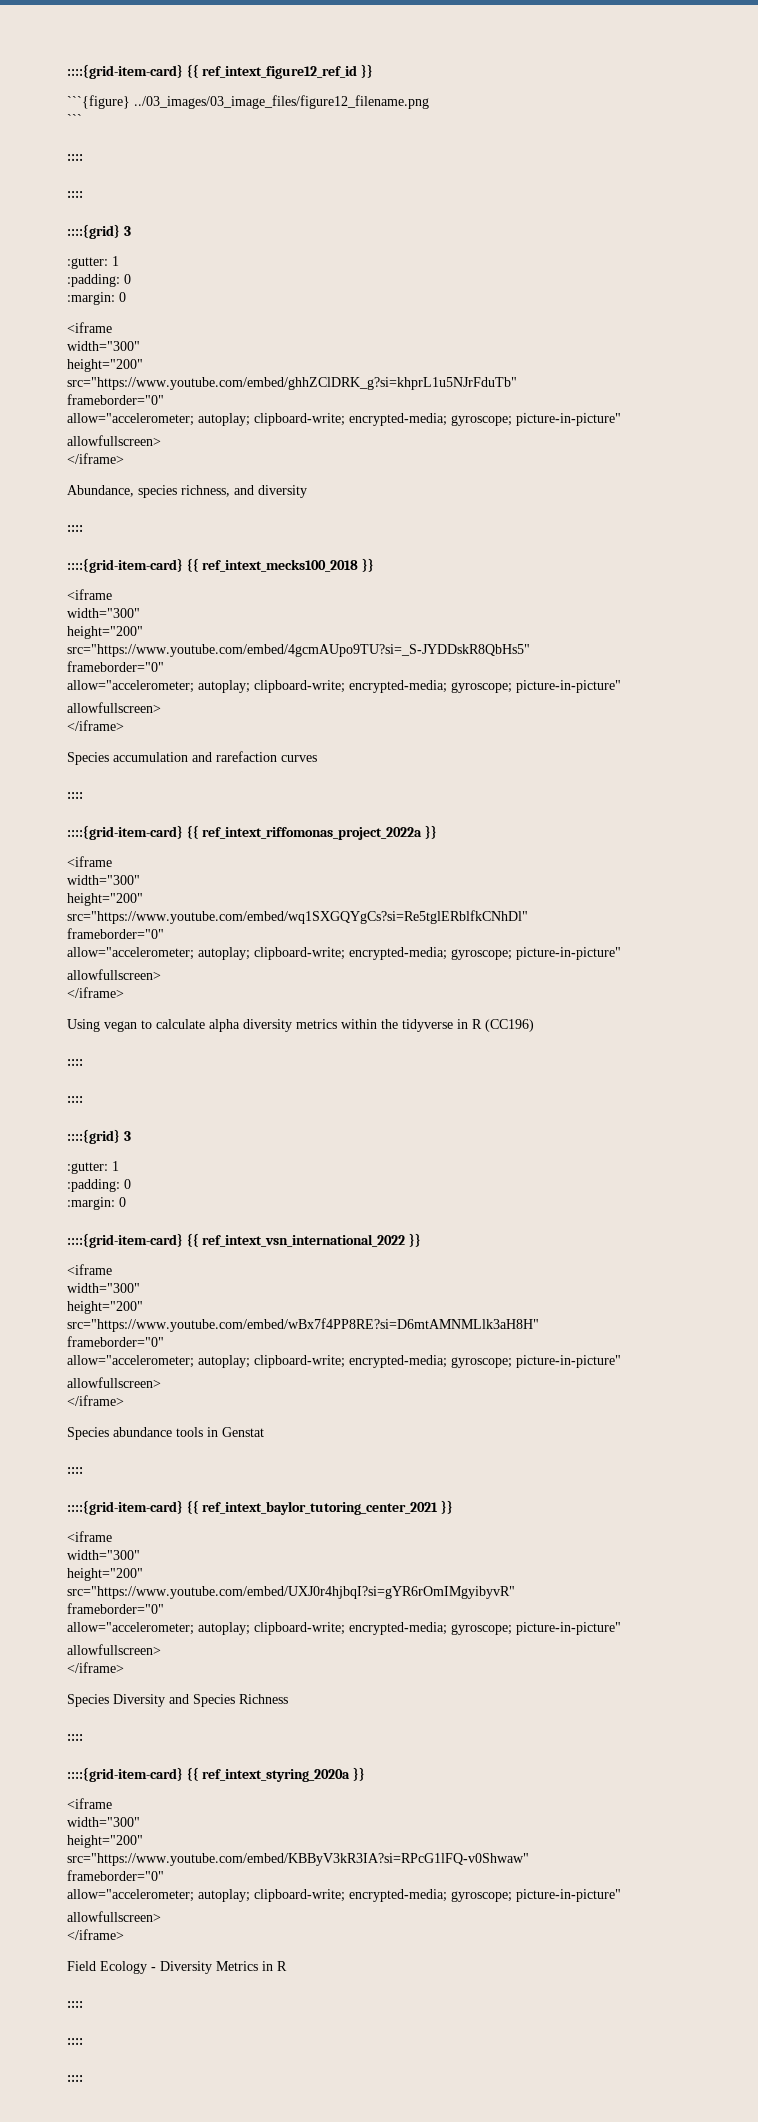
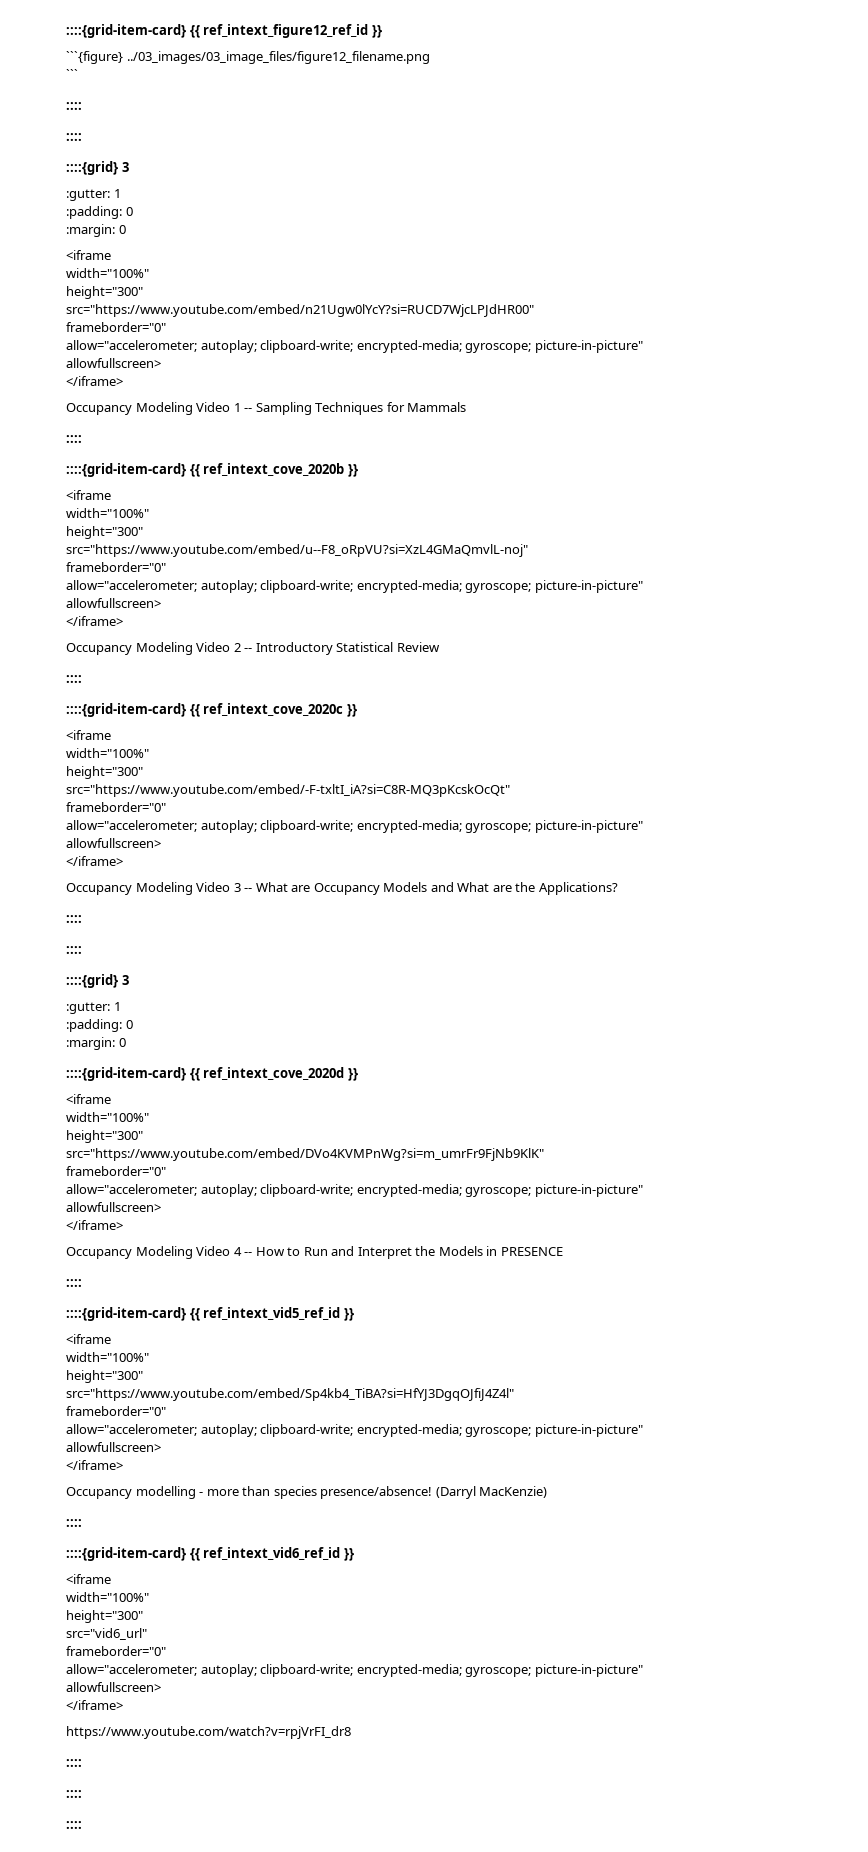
[67,341,140,351] [67,359,143,372] [67,377,517,390] [67,394,164,405] [67,413,621,426] [67,435,161,446] [67,453,124,464] [67,485,307,498] [67,525,83,532] [67,558,374,573] [67,589,112,600] [67,608,140,618] [67,626,143,639] [67,644,530,657] [67,661,164,672] [67,680,621,693] [67,702,161,713] [67,720,124,731] [67,751,317,765] [67,792,83,799] [67,825,437,840] [67,856,112,867] [67,875,140,885] [67,893,143,906] [67,910,528,924] [67,928,164,939] [67,947,621,960] [67,969,161,980] [67,987,124,998] [67,1019,534,1032] width="300" // height="200" // src="https://www.youtube.com/embed/ghhZClDRK_g?si=khprL1u5NJrFduTb" // frameborder="0" // allow="accelerometer; autoplay; clipboard-write; encrypted-media; gyroscope; picture-in-picture" // allowfullscreen> // </iframe> // Abundance, species richness, and diversity // :::: // ::::{grid-item-card} {{ ref_intext_mecks100_2018 }} // <iframe // width="300" // height="200" // src="https://www.youtube.com/embed/4gcmAUpo9TU?si=_S-JYDDskR8QbHs5" // frameborder="0" // allow="accelerometer; autoplay; clipboard-write; encrypted-media; gyroscope; picture-in-picture" // allowfullscreen> // </iframe> // Species accumulation and rarefaction curves // :::: // ::::{grid-item-card} {{ ref_intext_riffomonas_project_2022a }} // <iframe // width="300" // height="200" // src="https://www.youtube.com/embed/wq1SXGQYgCs?si=Re5tglERblfkCNhDl" // frameborder="0" // allow="accelerometer; autoplay; clipboard-write; encrypted-media; gyroscope; picture-in-picture" // allowfullscreen> // </iframe> // Using vegan to calculate alpha diversity metrics within the tidyverse in R (CC196) -> [66,268,149,278] [66,286,143,299] [66,304,534,317] [66,322,166,332] [66,340,643,353] [66,358,161,368] [66,376,123,386] [66,402,467,415] [66,435,82,443] [66,463,358,477] [66,490,111,500] [66,508,149,518] [66,526,143,539] [66,544,528,557] [66,562,166,572] [66,580,643,593] [66,598,161,608] [66,616,123,626] [66,642,440,655] [66,675,82,683] [66,703,357,717] [66,730,111,740] [66,748,149,758] [66,766,143,779] [66,784,510,797] [66,802,166,812] [66,820,643,833] [66,838,161,848] [66,856,123,866] [66,882,618,895] width="100%" // height="300" // src="https://www.youtube.com/embed/n21Ugw0lYcY?si=RUCD7WjcLPJdHR00" // frameborder="0" // allow="accelerometer; autoplay; clipboard-write; encrypted-media; gyroscope; picture-in-picture" // allowfullscreen> // </iframe> // Occupancy Modeling Video 1 -- Sampling Techniques for Mammals // :::: // ::::{grid-item-card} {{ ref_intext_cove_2020b }} // <iframe // width="100%" // height="300" // src="https://www.youtube.com/embed/u--F8_oRpVU?si=XzL4GMaQmvlL-noj" // frameborder="0" // allow="accelerometer; autoplay; clipboard-write; encrypted-media; gyroscope; picture-in-picture" // allowfullscreen> // </iframe> // Occupancy Modeling Video 2 -- Introductory Statistical Review // :::: // ::::{grid-item-card} {{ ref_intext_cove_2020c }} // <iframe // width="100%" // height="300" // src="https://www.youtube.com/embed/-F-txltI_iA?si=C8R-MQ3pKcskOcQt" // frameborder="0" // allow="accelerometer; autoplay; clipboard-write; encrypted-media; gyroscope; picture-in-picture" // allowfullscreen> // </iframe> // Occupancy Modeling Video 3 -- What are Occupancy Models and What are the Applications?
[202,1233,421,1247] [67,1264,112,1275] [67,1283,140,1293] [67,1301,143,1314] [67,1318,539,1332] [67,1336,164,1347] [67,1355,621,1368] [67,1377,161,1388] [67,1395,124,1406] [67,1427,264,1440] [67,1467,83,1474] [67,1500,453,1515] [67,1531,112,1542] [67,1550,140,1560] [67,1568,143,1581] [67,1586,515,1599] [67,1603,164,1614] [67,1622,621,1635] [67,1644,161,1655] [67,1662,124,1673] [67,1694,288,1707] [67,1734,83,1741] [67,1767,365,1782] [67,1798,112,1809] [67,1817,140,1827] [67,1835,143,1848] [67,1853,529,1866] [67,1870,164,1881] [67,1889,621,1902] [67,1911,161,1922] [67,1929,124,1940] [67,1961,287,1974] ref_intext_vsn_international_2022 }} // <iframe // width="300" // height="200" // src="https://www.youtube.com/embed/wBx7f4PP8RE?si=D6mtAMNMLlk3aH8H" // frameborder="0" // allow="accelerometer; autoplay; clipboard-write; encrypted-media; gyroscope; picture-in-picture" // allowfullscreen> // </iframe> // Species abundance tools in Genstat // :::: // ::::{grid-item-card} {{ ref_intext_baylor_tutoring_center_2021 }} // <iframe // width="300" // height="200" // src="https://www.youtube.com/embed/UXJ0r4hjbqI?si=gYR6rOmIMgyibyvR" // frameborder="0" // allow="accelerometer; autoplay; clipboard-write; encrypted-media; gyroscope; picture-in-picture" // allowfullscreen> // </iframe> // Species Diversity and Species Richness // :::: // ::::{grid-item-card} {{ ref_intext_styring_2020a }} // <iframe // width="300" // height="200" // src="https://www.youtube.com/embed/KBByV3kR3IA?si=RPcG1lFQ-v0Shwaw" // frameborder="0" // allow="accelerometer; autoplay; clipboard-write; encrypted-media; gyroscope; picture-in-picture" // allowfullscreen> // </iframe> // Field Ecology - Diversity Metrics in R -> [203,1067,358,1081] [66,1094,111,1104] [66,1112,149,1122] [66,1130,143,1143] [66,1148,544,1161] [66,1166,166,1176] [66,1184,643,1197] [66,1202,161,1212] [66,1220,123,1230] [66,1246,563,1259] [66,1279,82,1287] [66,1307,354,1321] [66,1334,111,1344] [66,1352,149,1362] [66,1370,143,1383] [66,1388,514,1401] [66,1406,166,1416] [66,1424,643,1437] [66,1442,161,1452] [66,1460,123,1470] [66,1486,548,1499] [66,1519,82,1527] [66,1547,354,1561] [66,1574,111,1584] [66,1592,149,1602] [66,1610,143,1623] [66,1628,147,1640] [66,1646,166,1656] [66,1664,643,1677] [66,1682,161,1692] [66,1700,123,1710] [66,1726,351,1739] ref_intext_cove_2020d }} // <iframe // width="100%" // height="300" // src="https://www.youtube.com/embed/DVo4KVMPnWg?si=m_umrFr9FjNb9KlK" // frameborder="0" // allow="accelerometer; autoplay; clipboard-write; encrypted-media; gyroscope; picture-in-picture" // allowfullscreen> // </iframe> // Occupancy Modeling Video 4 -- How to Run and Interpret the Models in PRESENCE // :::: // ::::{grid-item-card} {{ ref_intext_vid5_ref_id }} // <iframe // width="100%" // height="300" // src="https://www.youtube.com/embed/Sp4kb4_TiBA?si=HfYJ3DgqOJfiJ4Z4l" // frameborder="0" // allow="accelerometer; autoplay; clipboard-write; encrypted-media; gyroscope; picture-in-picture" // allowfullscreen> // </iframe> // Occupancy modelling - more than species presence/absence! (Darryl MacKenzie) // :::: // ::::{grid-item-card} {{ ref_intext_vid6_ref_id }} // <iframe // width="100%" // height="300" // src="vid6_url" // frameborder="0" // allow="accelerometer; autoplay; clipboard-write; encrypted-media; gyroscope; picture-in-picture" // allowfullscreen> // </iframe> // https://www.youtube.com/watch?v=rpjVrFI_dr8

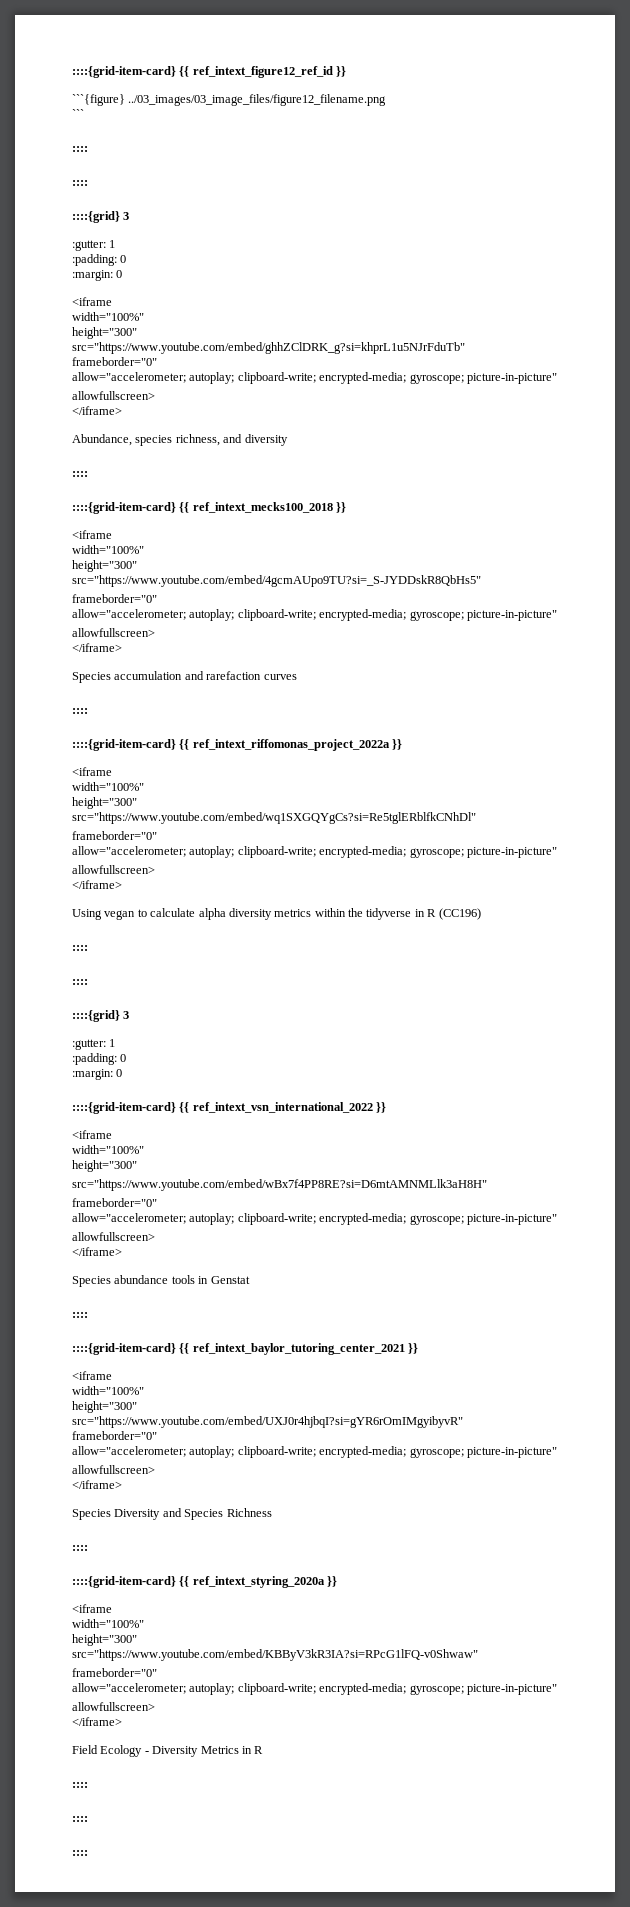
[66,304,534,317] [66,322,166,332] [66,340,643,353] [66,358,161,368] [66,376,123,386] [66,402,467,415] [66,435,82,443] [66,463,358,477] [66,490,111,500] [66,508,149,518] [66,526,143,539] [66,544,528,557] [66,562,166,572] [66,580,643,593] [66,598,161,608] [66,616,123,626] [66,642,440,655] [66,675,82,683] [66,703,357,717] [66,730,111,740] [66,748,149,758] [66,766,143,779] [66,784,510,797] [66,802,166,812] [66,820,643,833] [66,838,161,848] [66,856,123,866] [66,882,618,895] src="https://www.youtube.com/embed/n21Ugw0lYcY?si=RUCD7WjcLPJdHR00" // frameborder="0" // allow="accelerometer; autoplay; clipboard-write; encrypted-media; gyroscope; picture-in-picture" // allowfullscreen> // </iframe> // Occupancy Modeling Video 1 -- Sampling Techniques for Mammals // :::: // ::::{grid-item-card} {{ ref_intext_cove_2020b }} // <iframe // width="100%" // height="300" // src="https://www.youtube.com/embed/u--F8_oRpVU?si=XzL4GMaQmvlL-noj" // frameborder="0" // allow="accelerometer; autoplay; clipboard-write; encrypted-media; gyroscope; picture-in-picture" // allowfullscreen> // </iframe> // Occupancy Modeling Video 2 -- Introductory Statistical Review // :::: // ::::{grid-item-card} {{ ref_intext_cove_2020c }} // <iframe // width="100%" // height="300" // src="https://www.youtube.com/embed/-F-txltI_iA?si=C8R-MQ3pKcskOcQt" // frameborder="0" // allow="accelerometer; autoplay; clipboard-write; encrypted-media; gyroscope; picture-in-picture" // allowfullscreen> // </iframe> // Occupancy Modeling Video 3 -- What are Occupancy Models and What are the Applications? -> [72,342,465,354] [72,357,157,366] [72,372,557,384] [72,391,155,400] [72,406,122,415] [72,434,288,446] [72,471,88,477] [72,502,347,514] [72,530,112,539] [72,545,144,554] [72,560,137,572] [72,575,481,587] [72,594,157,603] [72,609,557,621] [72,628,155,637] [72,643,122,652] [72,671,297,683] [72,708,88,714] [72,739,403,751] [72,767,112,776] [72,782,144,791] [72,797,137,809] [72,812,476,824] [72,831,157,840] [72,846,557,858] [72,865,155,874] [72,880,122,889] [72,908,481,920] src="https://www.youtube.com/embed/ghhZClDRK_g?si=khprL1u5NJrFduTb" // frameborder="0" // allow="accelerometer; autoplay; clipboard-write; encrypted-media; gyroscope; picture-in-picture" // allowfullscreen> // </iframe> // Abundance, species richness, and diversity // :::: // ::::{grid-item-card} {{ ref_intext_mecks100_2018 }} // <iframe // width="100%" // height="300" // src="https://www.youtube.com/embed/4gcmAUpo9TU?si=_S-JYDDskR8QbHs5" // frameborder="0" // allow="accelerometer; autoplay; clipboard-write; encrypted-media; gyroscope; picture-in-picture" // allowfullscreen> // </iframe> // Species accumulation and rarefaction curves // :::: // ::::{grid-item-card} {{ ref_intext_riffomonas_project_2022a }} // <iframe // width="100%" // height="300" // src="https://www.youtube.com/embed/wq1SXGQYgCs?si=Re5tglERblfkCNhDl" // frameborder="0" // allow="accelerometer; autoplay; clipboard-write; encrypted-media; gyroscope; picture-in-picture" // allowfullscreen> // </iframe> // Using vegan to calculate alpha diversity metrics within the tidyverse in R (CC196)
[203,1067,358,1081] [66,1094,111,1104] [66,1112,149,1122] [66,1130,143,1143] [66,1148,544,1161] [66,1166,166,1176] [66,1184,643,1197] [66,1202,161,1212] [66,1220,123,1230] [66,1246,563,1259] [66,1279,82,1287] [66,1307,354,1321] [66,1334,111,1344] [66,1352,149,1362] [66,1370,143,1383] [66,1388,514,1401] [66,1406,166,1416] [66,1424,643,1437] [66,1442,161,1452] [66,1460,123,1470] [66,1486,548,1499] [66,1519,82,1527] [66,1547,354,1561] [66,1574,111,1584] [66,1592,149,1602] [66,1610,143,1623] [66,1628,147,1640] [66,1646,166,1656] [66,1664,643,1677] [66,1682,161,1692] [66,1700,123,1710] [66,1726,351,1739] ref_intext_cove_2020d }} // <iframe // width="100%" // height="300" // src="https://www.youtube.com/embed/DVo4KVMPnWg?si=m_umrFr9FjNb9KlK" // frameborder="0" // allow="accelerometer; autoplay; clipboard-write; encrypted-media; gyroscope; picture-in-picture" // allowfullscreen> // </iframe> // Occupancy Modeling Video 4 -- How to Run and Interpret the Models in PRESENCE // :::: // ::::{grid-item-card} {{ ref_intext_vid5_ref_id }} // <iframe // width="100%" // height="300" // src="https://www.youtube.com/embed/Sp4kb4_TiBA?si=HfYJ3DgqOJfiJ4Z4l" // frameborder="0" // allow="accelerometer; autoplay; clipboard-write; encrypted-media; gyroscope; picture-in-picture" // allowfullscreen> // </iframe> // Occupancy modelling - more than species presence/absence! (Darryl MacKenzie) // :::: // ::::{grid-item-card} {{ ref_intext_vid6_ref_id }} // <iframe // width="100%" // height="300" // src="vid6_url" // frameborder="0" // allow="accelerometer; autoplay; clipboard-write; encrypted-media; gyroscope; picture-in-picture" // allowfullscreen> // </iframe> // https://www.youtube.com/watch?v=rpjVrFI_dr8 -> [192,1102,387,1113] [72,1130,112,1139] [72,1145,144,1154] [72,1160,137,1172] [72,1179,487,1191] [72,1198,157,1207] [72,1213,557,1225] [72,1232,155,1241] [72,1247,122,1256] [72,1275,250,1287] [72,1312,88,1318] [72,1343,419,1355] [72,1371,112,1380] [72,1386,144,1395] [72,1401,137,1413] [72,1416,463,1428] [72,1431,157,1440] [72,1446,557,1458] [72,1465,155,1474] [72,1480,122,1489] [72,1508,272,1520] [72,1545,88,1551] [72,1576,338,1588] [72,1604,112,1613] [72,1619,144,1628] [72,1634,137,1646] [72,1649,478,1661] [72,1668,157,1677] [72,1683,557,1695] [72,1702,155,1711] [72,1717,122,1726] [72,1745,264,1757] ref_intext_vsn_international_2022 }} // <iframe // width="100%" // height="300" // src="https://www.youtube.com/embed/wBx7f4PP8RE?si=D6mtAMNMLlk3aH8H" // frameborder="0" // allow="accelerometer; autoplay; clipboard-write; encrypted-media; gyroscope; picture-in-picture" // allowfullscreen> // </iframe> // Species abundance tools in Genstat // :::: // ::::{grid-item-card} {{ ref_intext_baylor_tutoring_center_2021 }} // <iframe // width="100%" // height="300" // src="https://www.youtube.com/embed/UXJ0r4hjbqI?si=gYR6rOmIMgyibyvR" // frameborder="0" // allow="accelerometer; autoplay; clipboard-write; encrypted-media; gyroscope; picture-in-picture" // allowfullscreen> // </iframe> // Species Diversity and Species Richness // :::: // ::::{grid-item-card} {{ ref_intext_styring_2020a }} // <iframe // width="100%" // height="300" // src="https://www.youtube.com/embed/KBByV3kR3IA?si=RPcG1lFQ-v0Shwaw" // frameborder="0" // allow="accelerometer; autoplay; clipboard-write; encrypted-media; gyroscope; picture-in-picture" // allowfullscreen> // </iframe> // Field Ecology - Diversity Metrics in R

